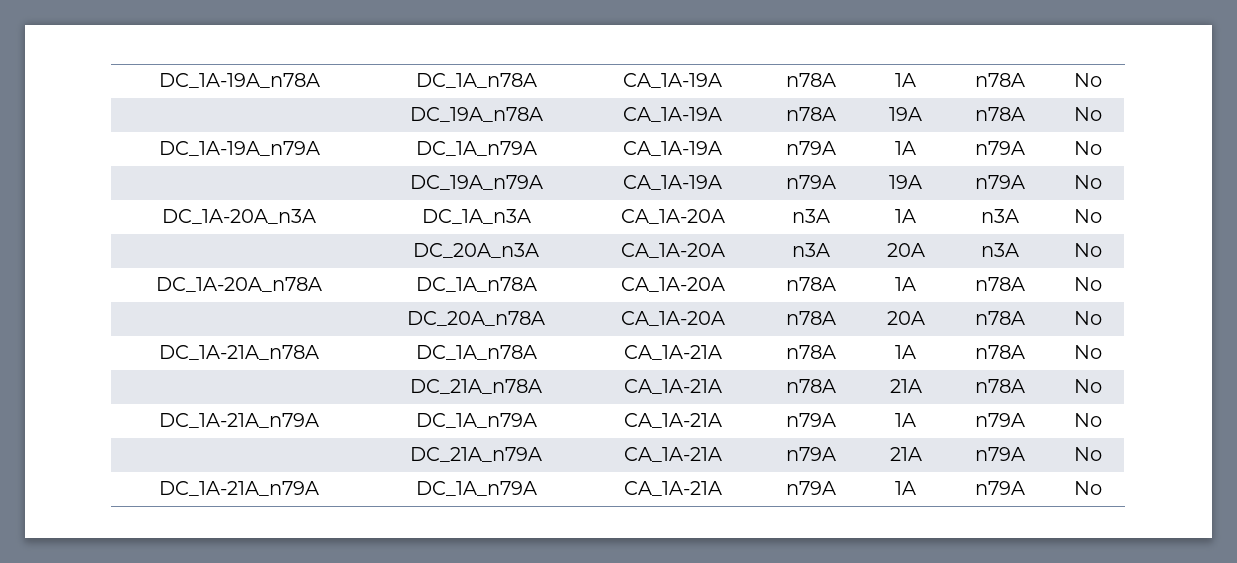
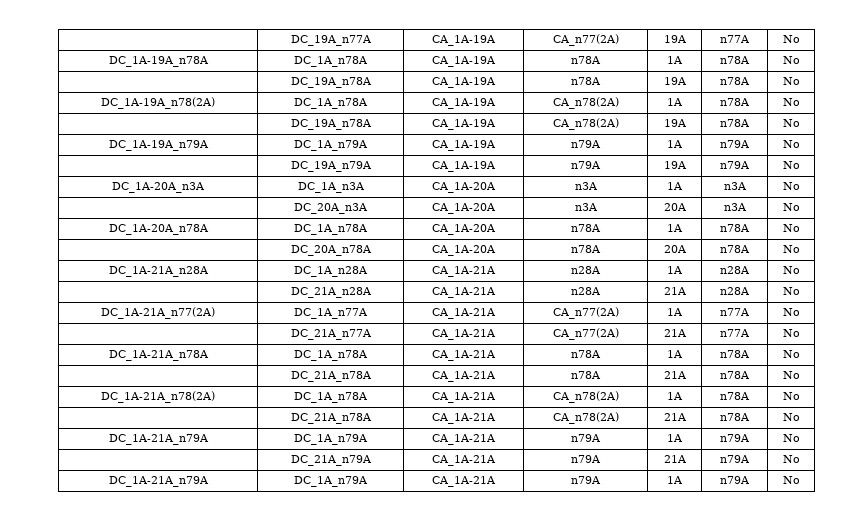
(158, 80) none -> [290,35,372,46] [432,35,496,46] [552,34,619,46] [663,35,687,43] [720,35,750,43] [782,35,800,43] | DC_19A_n77A | CA_1A-19A | CA_n77(2A) | 19A | n77A | No //
(1102, 114) none -> [101,97,215,109] [294,98,368,109] [432,98,496,109] [552,97,619,109] [667,98,683,106] [720,98,750,106] [782,98,800,106] [290,119,372,130] [432,119,496,130] [552,118,619,130] [663,119,687,127] [720,119,750,127] [782,119,800,127] // DC_1A-19A_n78(2A) | DC_1A_n78A | CA_1A-19A | CA_n78(2A) | 1A | n78A | No // | DC_19A_n78A | CA_1A-19A | CA_n78(2A) | 19A | n78A | No
(1102, 318) none -> [108,266,209,277] [294,266,368,277] [432,266,496,277] [571,266,601,274] [667,266,683,274] [720,266,750,274] [782,266,800,274] [290,287,372,298] [432,287,496,298] [571,287,601,295] [663,287,687,295] [720,287,750,295] [782,287,800,295] [101,307,215,319] [294,308,368,319] [432,308,496,319] [552,307,619,319] [667,308,683,316] [720,308,750,316] [782,308,800,316] [290,329,372,340] [432,329,496,340] [552,328,619,340] [663,329,687,337] [720,329,750,337] [782,329,800,337] // DC_1A-21A_n28A | DC_1A_n28A | CA_1A-21A | n28A | 1A | n28A | No // | DC_21A_n28A | CA_1A-21A | n28A | 21A | n28A | No // DC_1A-21A_n77(2A) | DC_1A_n77A | CA_1A-21A | CA_n77(2A) | 1A | n77A | No // | DC_21A_n77A | CA_1A-21A | CA_n77(2A) | 21A | n77A | No
(1102, 386) none -> [101,391,215,403] [294,392,368,403] [432,392,496,403] [552,391,619,403] [667,392,683,400] [720,392,750,400] [782,392,800,400] [290,413,372,424] [432,413,496,424] [552,412,619,424] [663,413,687,421] [720,413,750,421] [782,413,800,421] // DC_1A-21A_n78(2A) | DC_1A_n78A | CA_1A-21A | CA_n78(2A) | 1A | n78A | No // | DC_21A_n78A | CA_1A-21A | CA_n78(2A) | 21A | n78A | No

